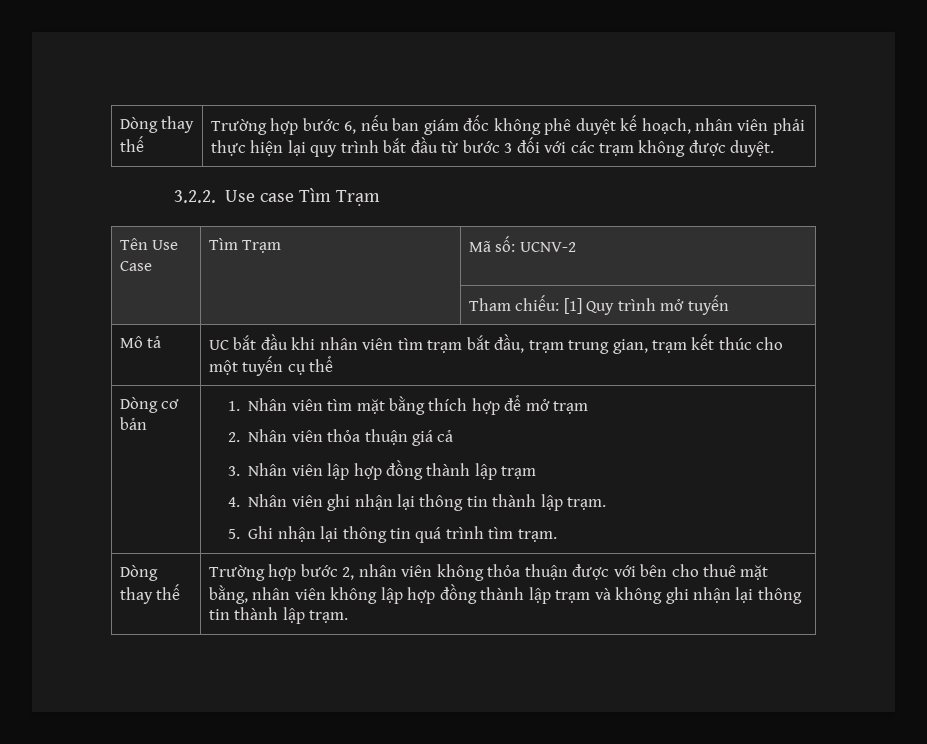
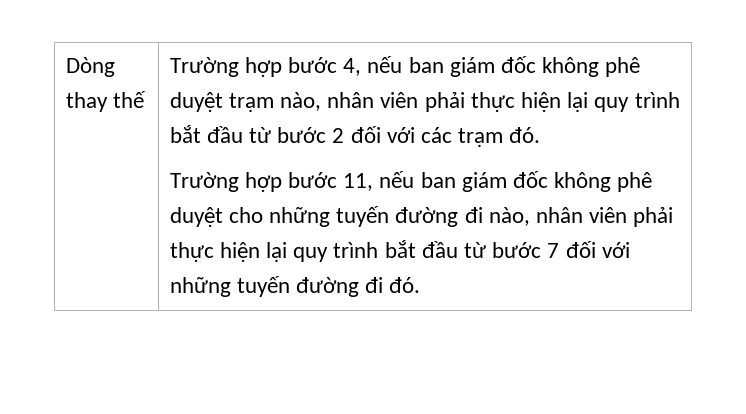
[120,116,195,133] [120,136,145,152] [211,115,691,135] Dòng thay thế | Trường hợp bước 6, nếu ban giám đốc không phê duyệt kế hoạch, -> [65,57,115,77] [65,91,146,112] [169,56,641,77] [169,92,321,112] Dòng thay thế | Trường hợp bước 4, nếu ban giám đốc không phê duyệt trạm nào,
[504,143,513,153] 3 -> [332,128,345,143] 2
[638,140,775,157] [174,188,381,206] [120,238,179,250] [120,261,153,271] [209,238,282,253] [469,236,576,252] [469,295,729,315] [120,336,162,348] [209,334,784,354] [209,356,334,376] [120,397,180,413] [120,417,148,430] [227,395,589,415] [227,429,454,446] [227,460,537,480] [227,494,607,511] [227,526,557,543] [120,565,159,581] [120,584,181,604] [209,564,769,581] [209,584,802,604] [209,607,349,624] không được duyệt. // 3.2.2. Use case Tìm Trạm // Tên Use Case | Tìm Trạm | Mã số: UCNV-2 // | | Tham chiếu: [1] Quy trình mở tuyến // Mô tả | UC bắt đầu khi nhân viên tìm trạm bắt đầu, trạm trung gian, trạm kết thúc cho một tuyến cụ thể // Dòng cơ bản | 1. Nhân viên tìm mặt bằng thích hợp để mở trạm // 2. Nhân viên thỏa thuận giá cả // 3. Nhân viên lập hợp đồng thành lập trạm // 4. Nhân viên ghi nhận lại thông tin thành lập trạm. // 5. Ghi nhận lại thông tin quá trình tìm trạm. // Dòng thay thế | Trường hợp bước 2, nhân viên không thỏa thuận được với bên cho thuê mặt bằng, nhân viên không lập hợp đồng thành lập trạm và không ghi nhận lại thông tin thành lập trạm. -> [509,127,541,143] [169,171,653,192] [169,206,674,227] [169,240,630,262] [169,276,421,297] đó. // Trường hợp bước 11, nếu ban giám đốc không phê duyệt cho những tuyến đường đi nào, nhân viên phải thực hiện lại quy trình bắt đầu từ bước 7 đối với những tuyến đường đi đó.

